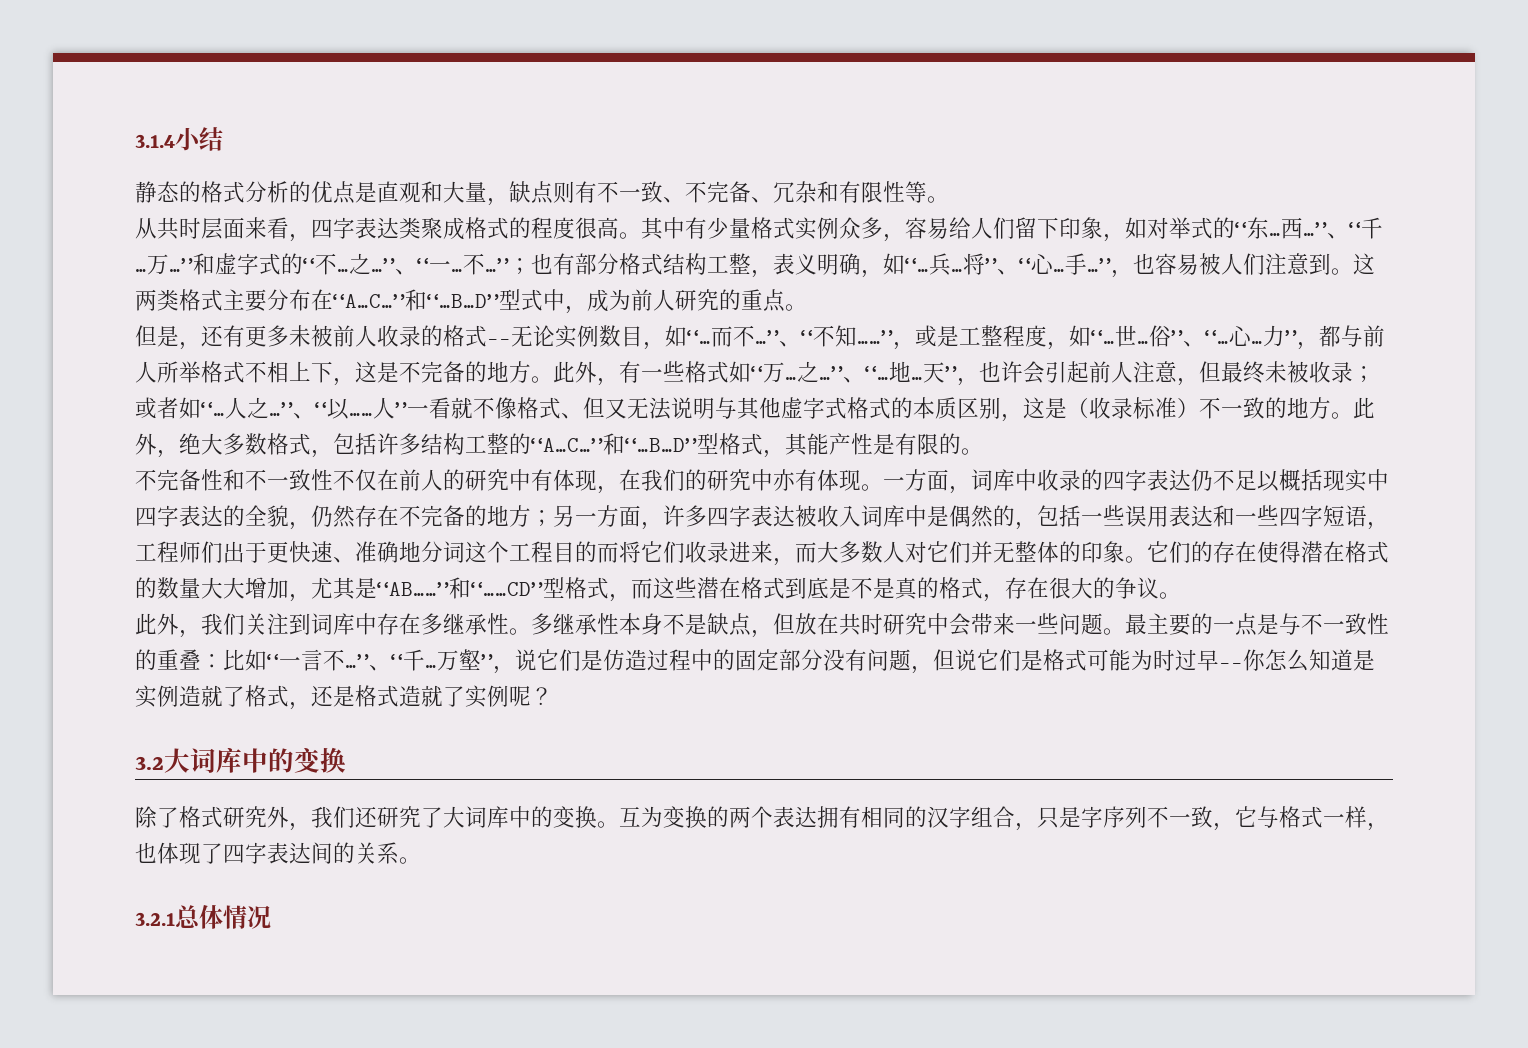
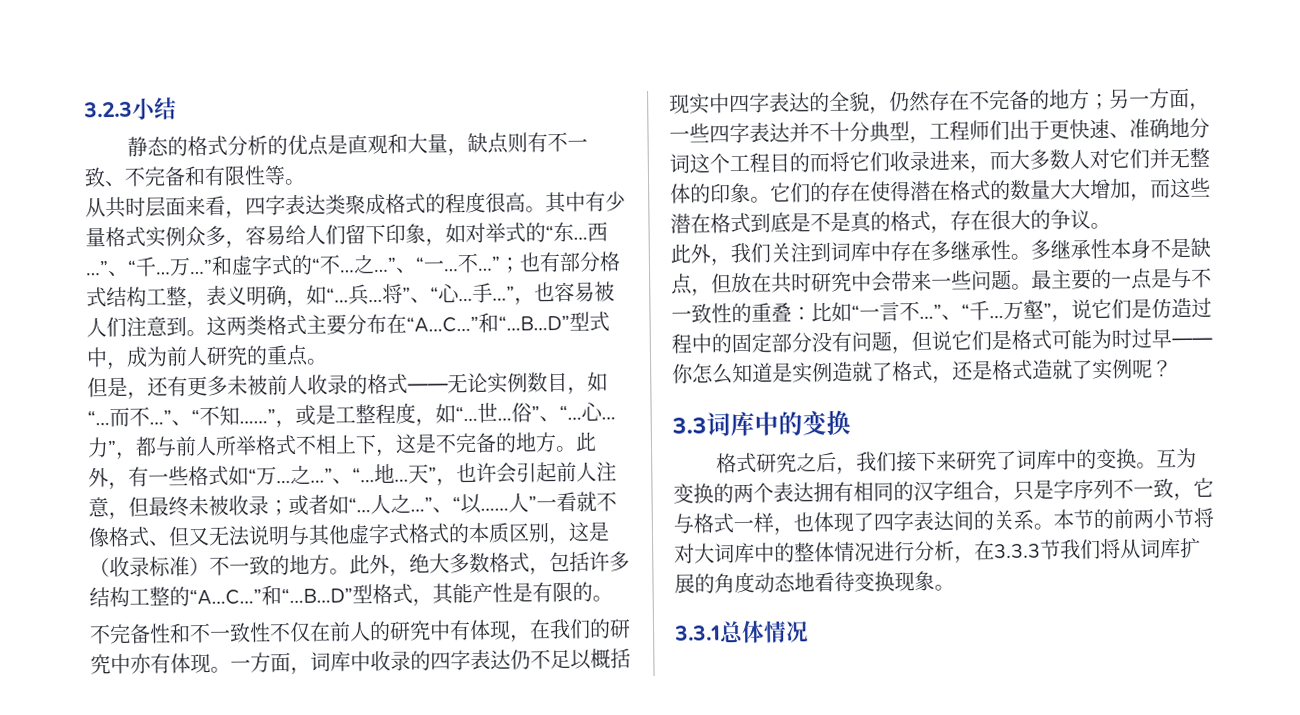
[135,134,175,148] 3.1.4 -> [83,101,133,118] 3.2.3
[751,181,817,203] 、冗杂 -> (186, 176) none
[663,505,1367,530] 许多四字表达被收入词库中是偶然的，包括一些误用表达和一些四字短语 -> [669,121,910,144] 一些四字表达并不十分典型
[311,577,631,602] 尤其是“AB……”和“……CD”型格式， -> (1151, 197) none
[135,748,190,773] 3.2大 -> [671,417,707,434] 3.3
[135,806,179,828] 除了 -> (851, 422) none
[267,806,465,831] 外，我们还研究了大 -> [795,450,1017,475] 之后，我们接下来研究了
[135,912,175,926] // 3.2.1 -> [1053,507,1214,530] [674,537,1201,564] [674,570,955,594] [673,625,721,641] 本节的前两小节将对大词库中的整体情况进行分析，在3.3.3节我们将从词库扩展的角度动态地看待变换现象。 // 3.3.1

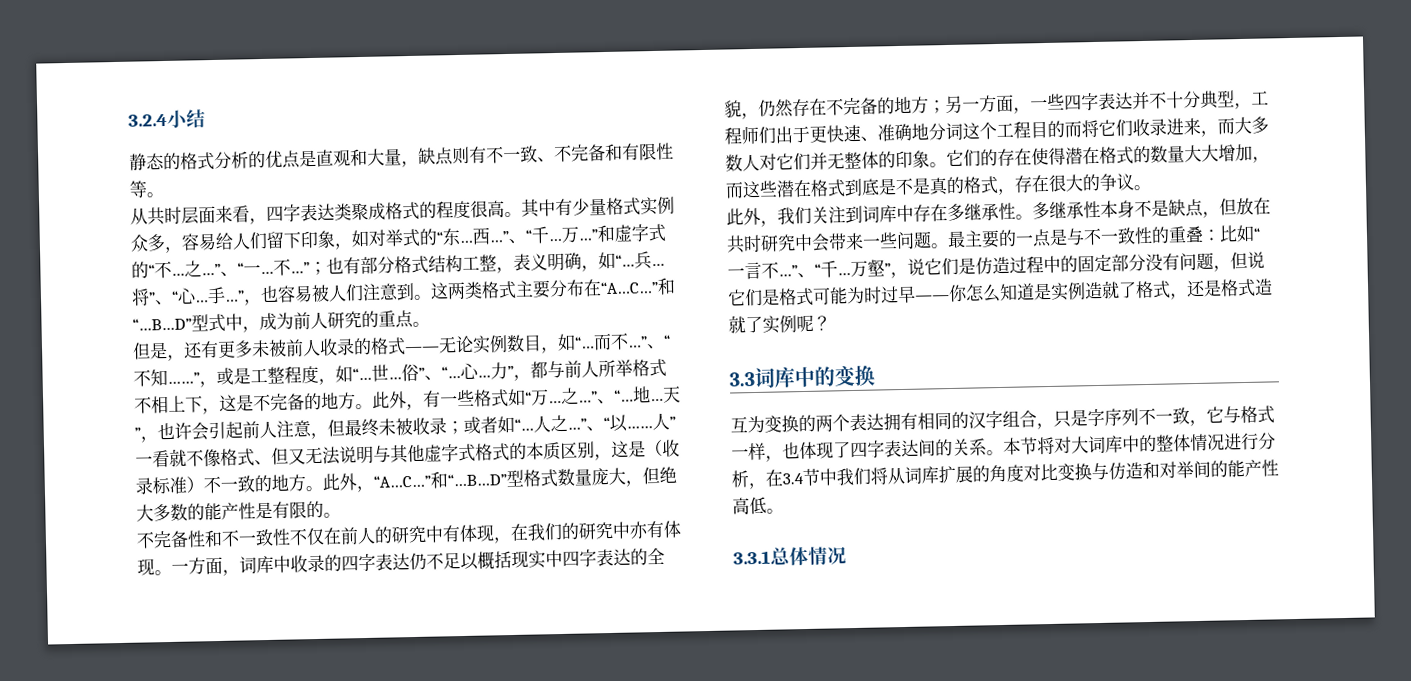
[83,101,133,118] 3.2.3 -> [128,113,168,127] 3.2.4
[409,551,630,576] [89,583,454,608] 绝大多数格式，包括许多结构工整的“A…C…”和“…B…D”型格式，其 -> [373,466,677,489] [136,503,205,522] “A…C…”和“…B…D”型格式数量庞大，但绝大多数的
[715,448,1157,475] 格式研究之后，我们接下来研究了词库中的变换。 -> (875, 375) none
[1093,507,1194,530] 的前两小节 -> (1038, 446) none
[994,539,1061,560] 3.3.3节 -> [782,468,837,487] 3.4节中
[754,570,935,593] 动态地看待变换现象 -> [1023,459,1279,482] [732,496,767,515] 对比变换与仿造和对举间的能产性高低

